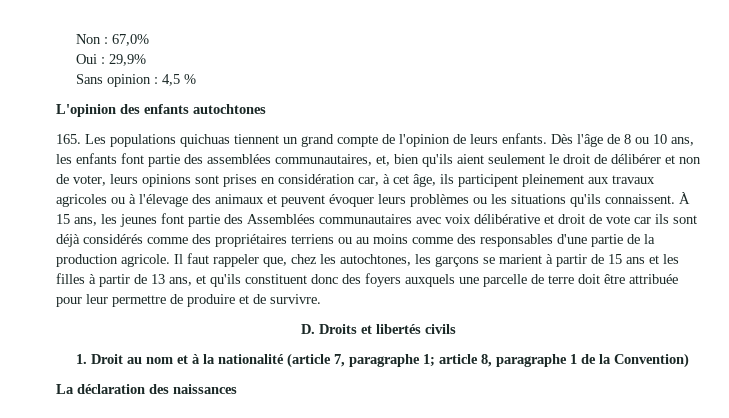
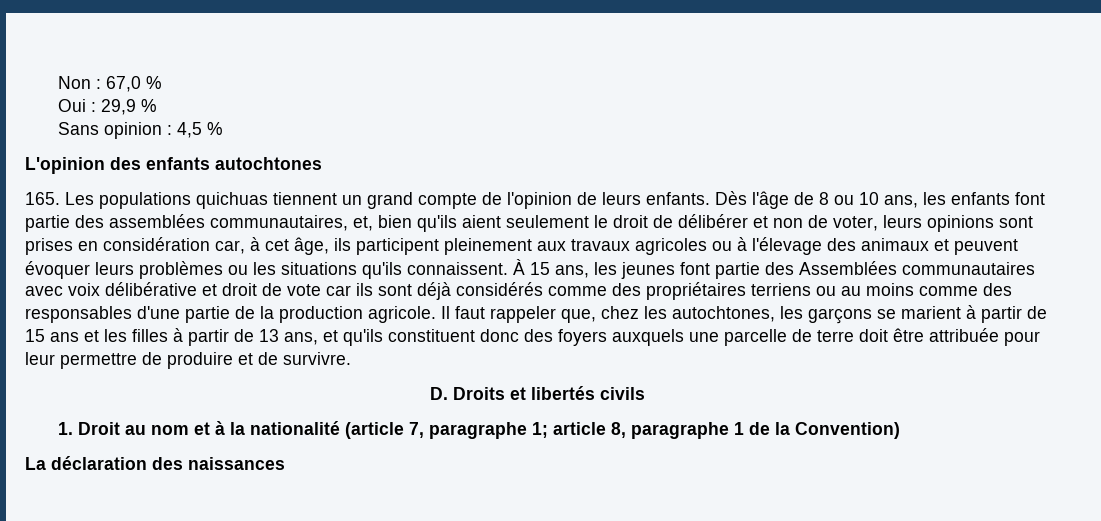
[111,34,149,46] 67,0% -> [105,76,162,92] 67,0 %
[108,54,146,66] 29,9% -> [100,99,157,115] 29,9 %

